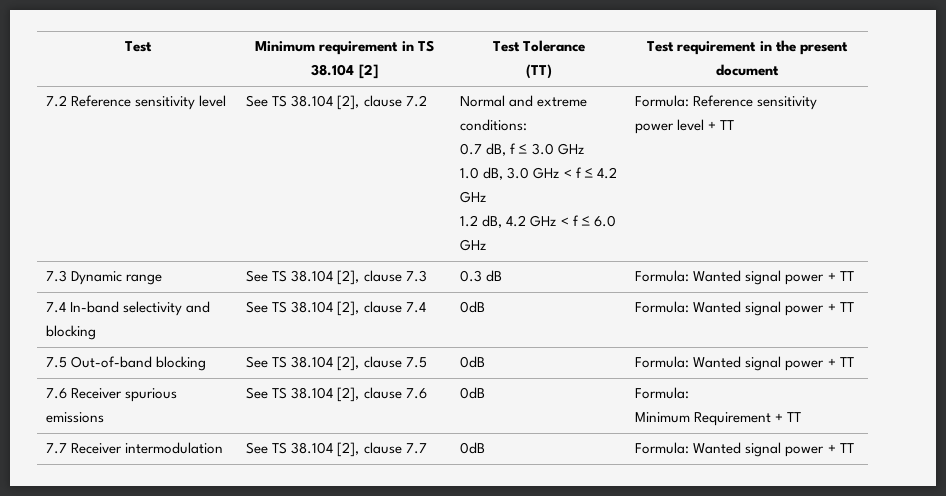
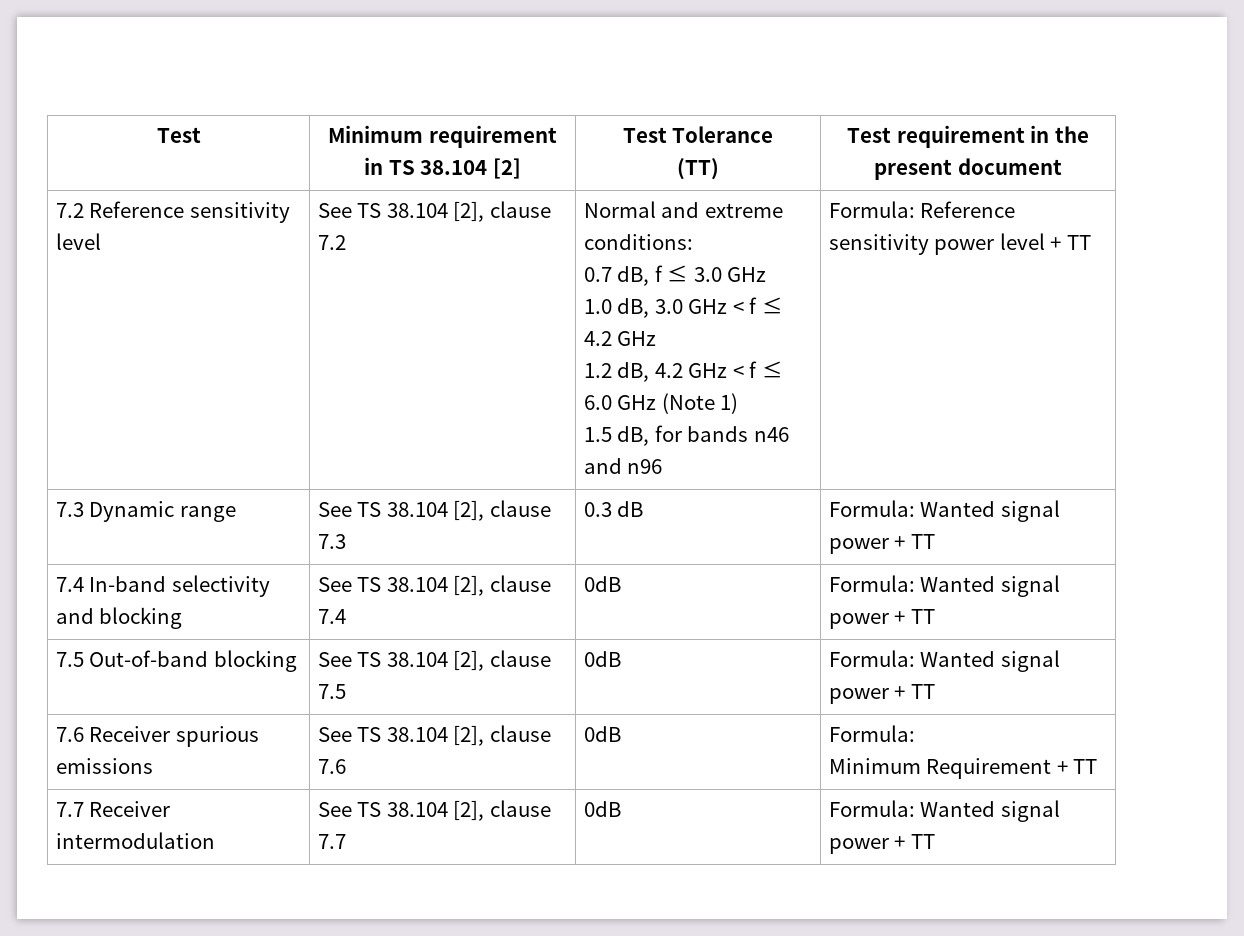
(487, 245) none -> [661,393,739,414] [583,425,789,446] [583,458,663,474] (Note 1) // 1.5 dB, for bands n46 and n96

